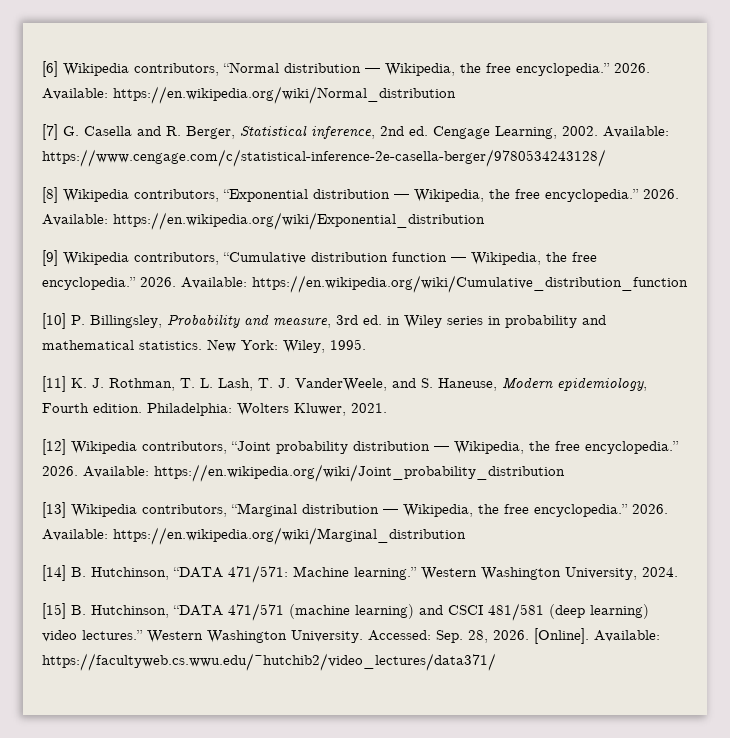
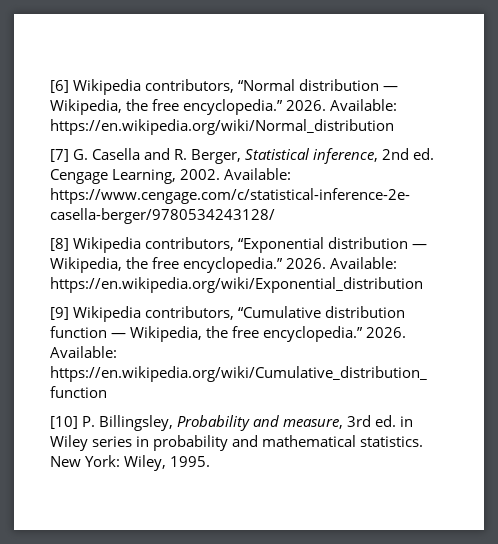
[42,376,647,392] [42,403,387,416] [42,439,679,455] [42,464,565,482] [42,502,668,518] [42,527,466,545] [42,565,678,583] [42,603,649,621] [42,628,660,644] [42,653,496,671] // [11] K. J. Rothman, T. L. Lash, T. J. VanderWeele, and S. Haneuse, Modern epidemiology, Fourth edition. Philadelphia: Wolters Kluwer, 2021. // [12] Wikipedia contributors, “Joint probability distribution — Wikipedia, the free encyclopedia.” 2026. Available: https://en.wikipedia.org/wiki/Joint_probability_distribution // [13] Wikipedia contributors, “Marginal distribution — Wikipedia, the free encyclopedia.” 2026. Available: https://en.wikipedia.org/wiki/Marginal_distribution // [14] B. Hutchinson, “DATA 471/571: Machine learning.” Western Washington University, 2024. // [15] B. Hutchinson, “DATA 471/571 (machine learning) and CSCI 481/581 (deep learning) video lectures.” Western Washington University. Accessed: Sep. 28, 2026. [Online]. Available: https://facultyweb.cs.wwu.edu/~hutchib2/video_lectures/data371/ -> (211, 461) none

